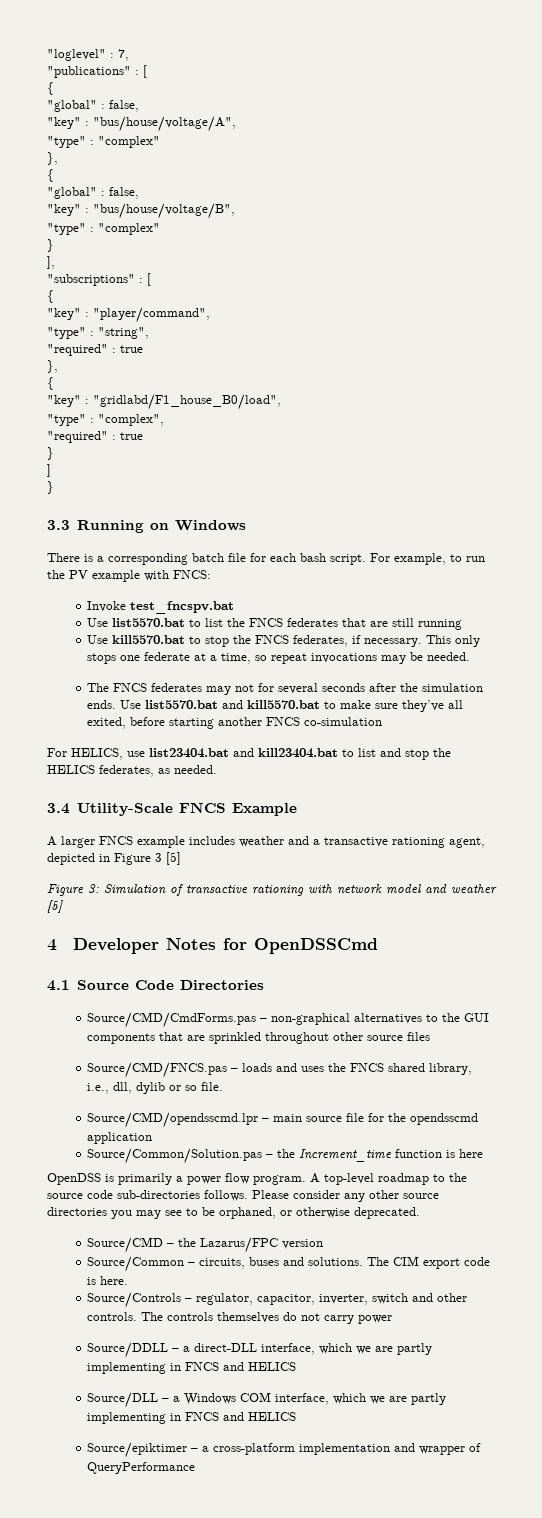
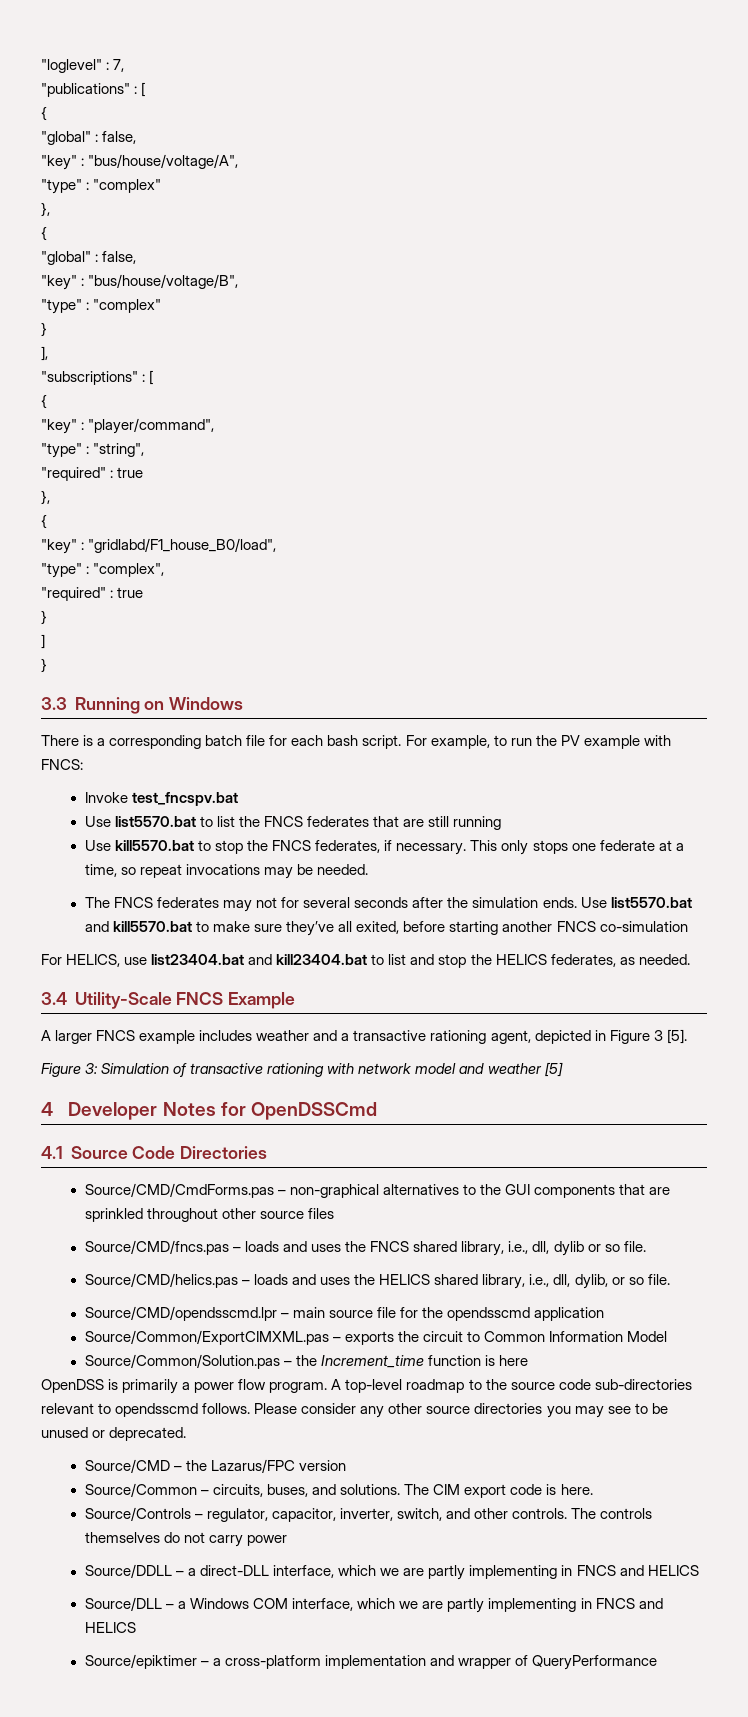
[166,852,181,865] [5] -> [666,1029,687,1044] [5].
[87,1062,228,1078] Source/CMD/FNCS.pas -> [84,1240,229,1255] Source/CMD/fncs.pas
(224, 1086) none -> [84,1273,670,1289] // Source/CMD/helics.pas – loads and uses the HELICS shared library, i.e., dll, dylib, or so file.
(153, 1138) none -> [84,1330,668,1345] // Source/Common/ExportCIMXML.pas – exports the circuit to Common Information Model
(200, 1194) none -> [41,1403,199,1417] relevant to opendsscmd
[219,1207,350,1219] orphaned, or otherwise -> [41,1427,106,1438] unused or
[249,1257,280,1266] buses -> [267,1484,309,1497] buses,
[372,1293,409,1304] switch -> [397,1508,443,1521] switch,

